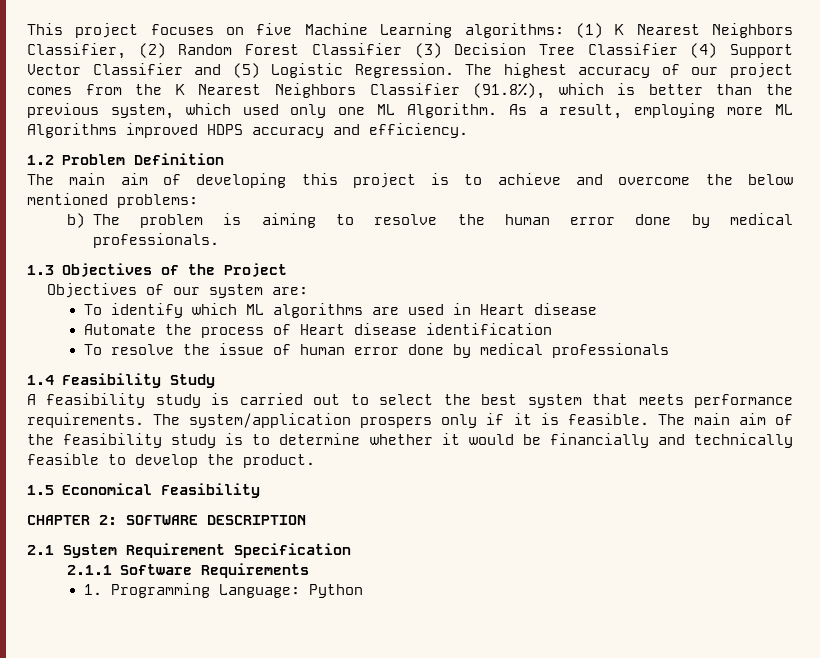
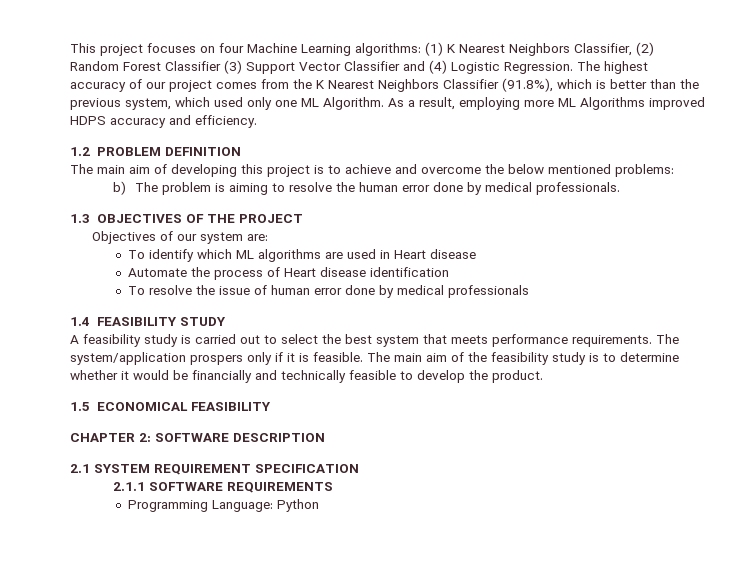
[256,23,293,35] five -> [219,43,244,53] four
[454,43,718,58] Decision Tree Classifier (4) -> (242, 67) none
[232,63,260,78] (5) -> [429,60,447,74] (4)
[61,153,224,165] Problem Definition -> [96,147,241,156] PROBLEM DEFINITION
[61,263,287,277] Objectives of the Project -> [96,214,303,223] OBJECTIVES OF THE PROJECT
[61,373,215,388] Feasibility Study -> [96,317,226,326] FEASIBILITY STUDY
[61,483,260,498] Economical Feasibility -> [96,402,271,411] ECONOMICAL FEASIBILITY
[63,543,351,558] [67,563,309,578] [83,584,102,595] System Requirement Specification // 2.1.1 Software Requirements // 1. -> [94,464,359,475] [113,482,334,493] SYSTEM REQUIREMENT SPECIFICATION // 2.1.1 SOFTWARE REQUIREMENTS //

